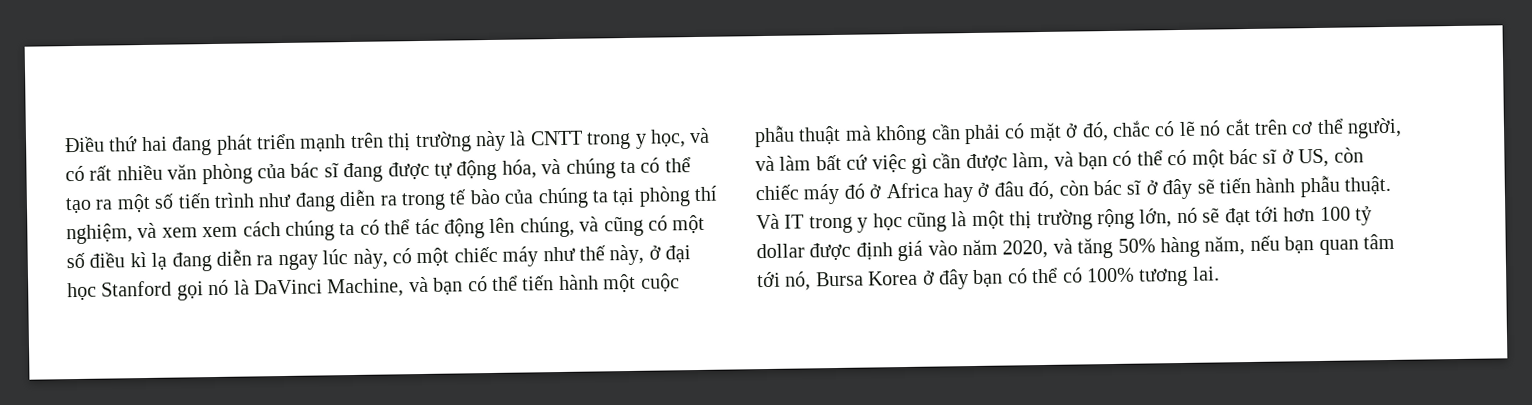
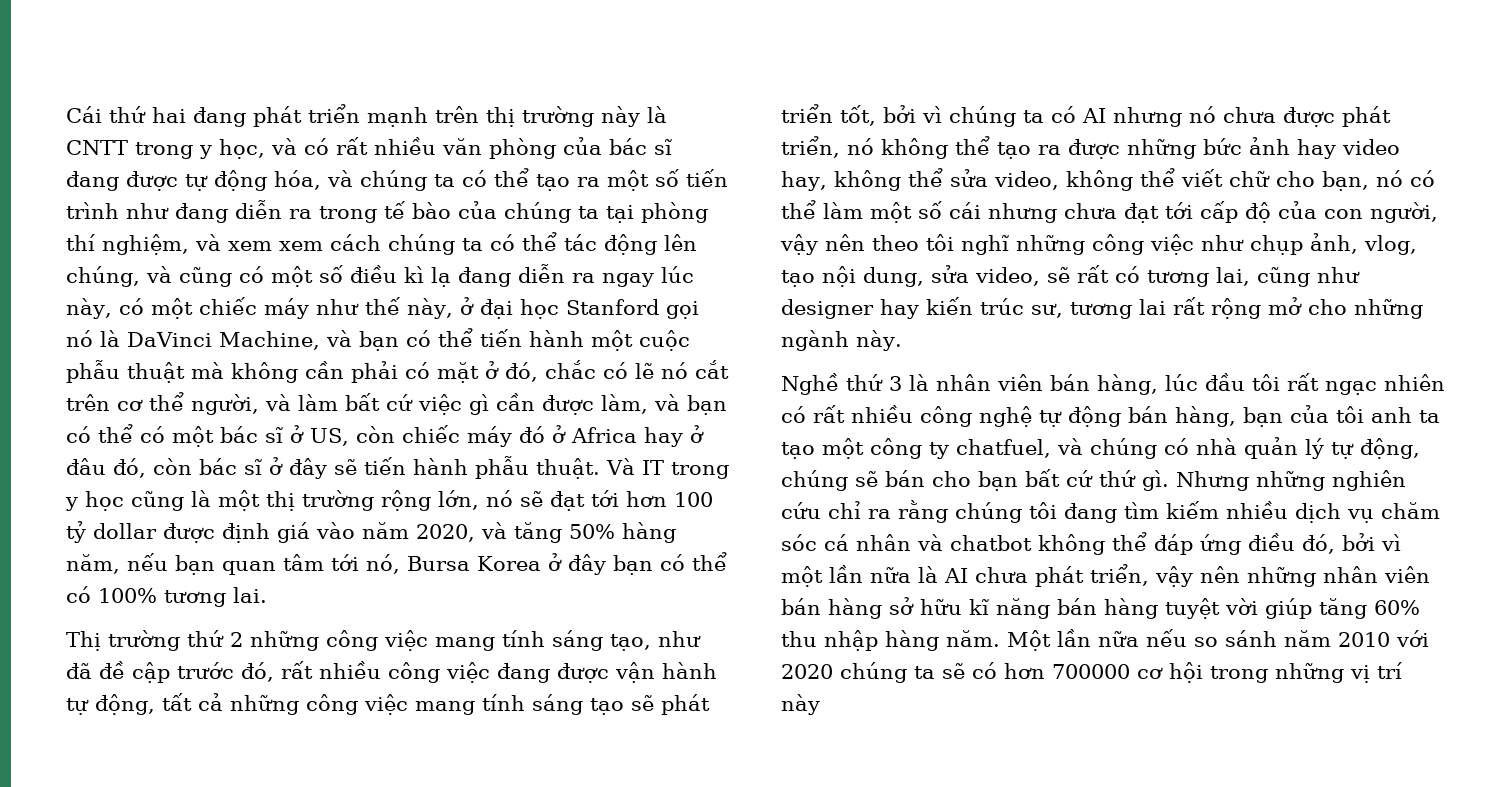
[64,136,105,153] Điều -> [66,106,102,123] Cái
(1220, 273) none -> [66,630,701,651] [66,661,717,683] [66,693,710,715] [781,104,1391,127] [781,136,1400,159] [781,168,1435,191] [781,200,1438,223] [780,233,1417,255] [781,265,1360,287] [781,297,1423,319] [781,330,902,351] [781,373,1445,395] [781,405,1440,427] [781,437,1420,459] [781,469,1406,491] [781,500,1440,523] [781,532,1401,555] [781,564,1430,587] [781,597,1420,619] [781,629,1429,651] [781,662,1402,683] [781,694,820,715] // Thị trường thứ 2 những công việc mang tính sáng tạo, như đã đề cập trước đó, rất nhiều công việc đang được vận hành tự động, tất cả những công việc mang tính sáng tạo sẽ phát triển tốt, bởi vì chúng ta có AI nhưng nó chưa được phát triển, nó không thể tạo ra được những bức ảnh hay video hay, không thể sửa video, không thể viết chữ cho bạn, nó có thể làm một số cái nhưng chưa đạt tới cấp độ của con người, vậy nên theo tôi nghĩ những công việc như chụp ảnh, vlog, tạo nội dung, sửa video, sẽ rất có tương lai, cũng như designer hay kiến trúc sư, tương lai rất rộng mở cho những ngành này. // Nghề thứ 3 là nhân viên bán hàng, lúc đầu tôi rất ngạc nhiên có rất nhiều công nghệ tự động bán hàng, bạn của tôi anh ta tạo một công ty chatfuel, và chúng có nhà quản lý tự động, chúng sẽ bán cho bạn bất cứ thứ gì. Nhưng những nghiên cứu chỉ ra rằng chúng tôi đang tìm kiếm nhiều dịch vụ chăm sóc cá nhân và chatbot không thể đáp ứng điều đó, bởi vì một lần nữa là AI chưa phát triển, vậy nên những nhân viên bán hàng sở hữu kĩ năng bán hàng tuyệt vời giúp tăng 60% thu nhập hàng năm. Một lần nữa nếu so sánh năm 2010 với 2020 chúng ta sẽ có hơn 700000 cơ hội trong những vị trí này

